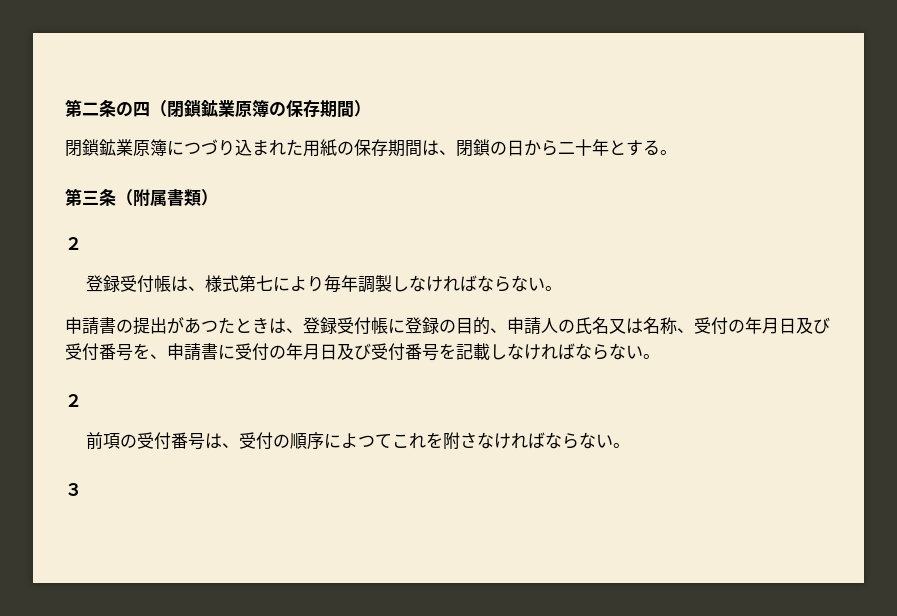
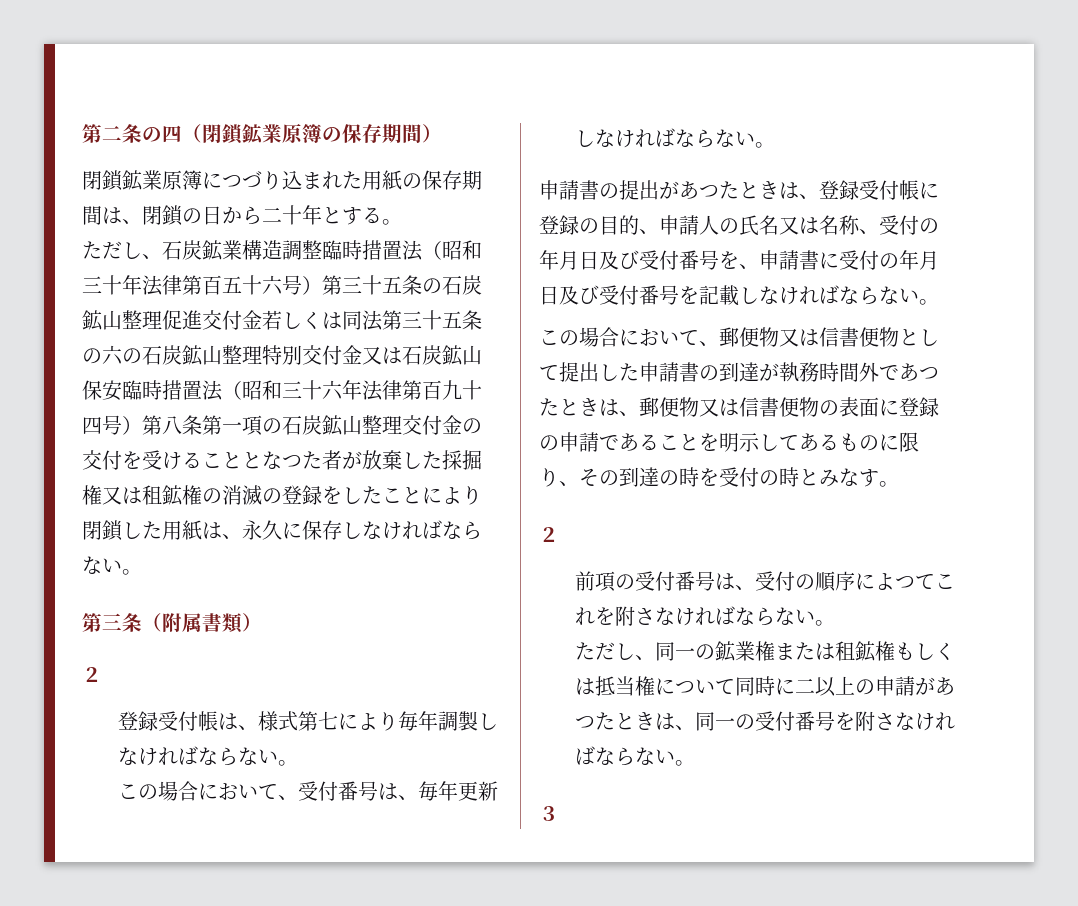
(677, 152) none -> [82,240,482,261] [82,275,482,296] [82,310,482,331] [82,345,482,366] [82,380,482,401] [82,415,482,436] [82,450,482,470] [82,485,482,506] [82,520,482,541] [82,556,142,575] // ただし、石炭鉱業構造調整臨時措置法（昭和三十年法律第百五十六号）第三十五条の石炭鉱山整理促進交付金若しくは同法第三十五条の六の石炭鉱山整理特別交付金又は石炭鉱山保安臨時措置法（昭和三十六年法律第百九十四号）第八条第一項の石炭鉱山整理交付金の交付を受けることとなつた者が放棄した採掘権又は租鉱権の消滅の登録をしたことにより閉鎖した用紙は、永久に保存しなければならない。
(563, 288) none -> [118,781,499,801] [575,128,776,148] // この場合において、受付番号は、毎年更新しなければならない。
(660, 356) none -> [539,327,939,347] [539,362,939,382] [539,397,939,417] [539,432,919,452] [539,467,899,487] // この場合において、郵便物又は信書便物として提出した申請書の到達が執務時間外であつたときは、郵便物又は信書便物の表面に登録の申請であることを明示してあるものに限り、その到達の時を受付の時とみなす。
(631, 445) none -> [575,641,956,662] [575,676,956,697] [575,711,956,731] [575,746,696,766] // ただし、同一の鉱業権または租鉱権もしくは抵当権について同時に二以上の申請があつたときは、同一の受付番号を附さなければならない。

